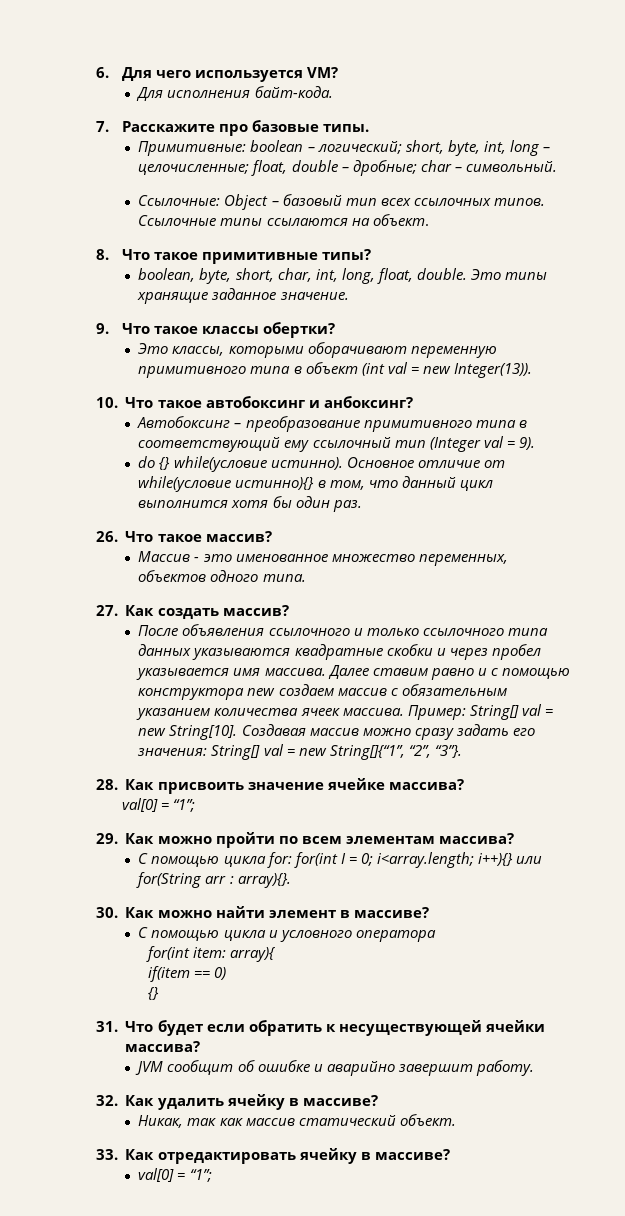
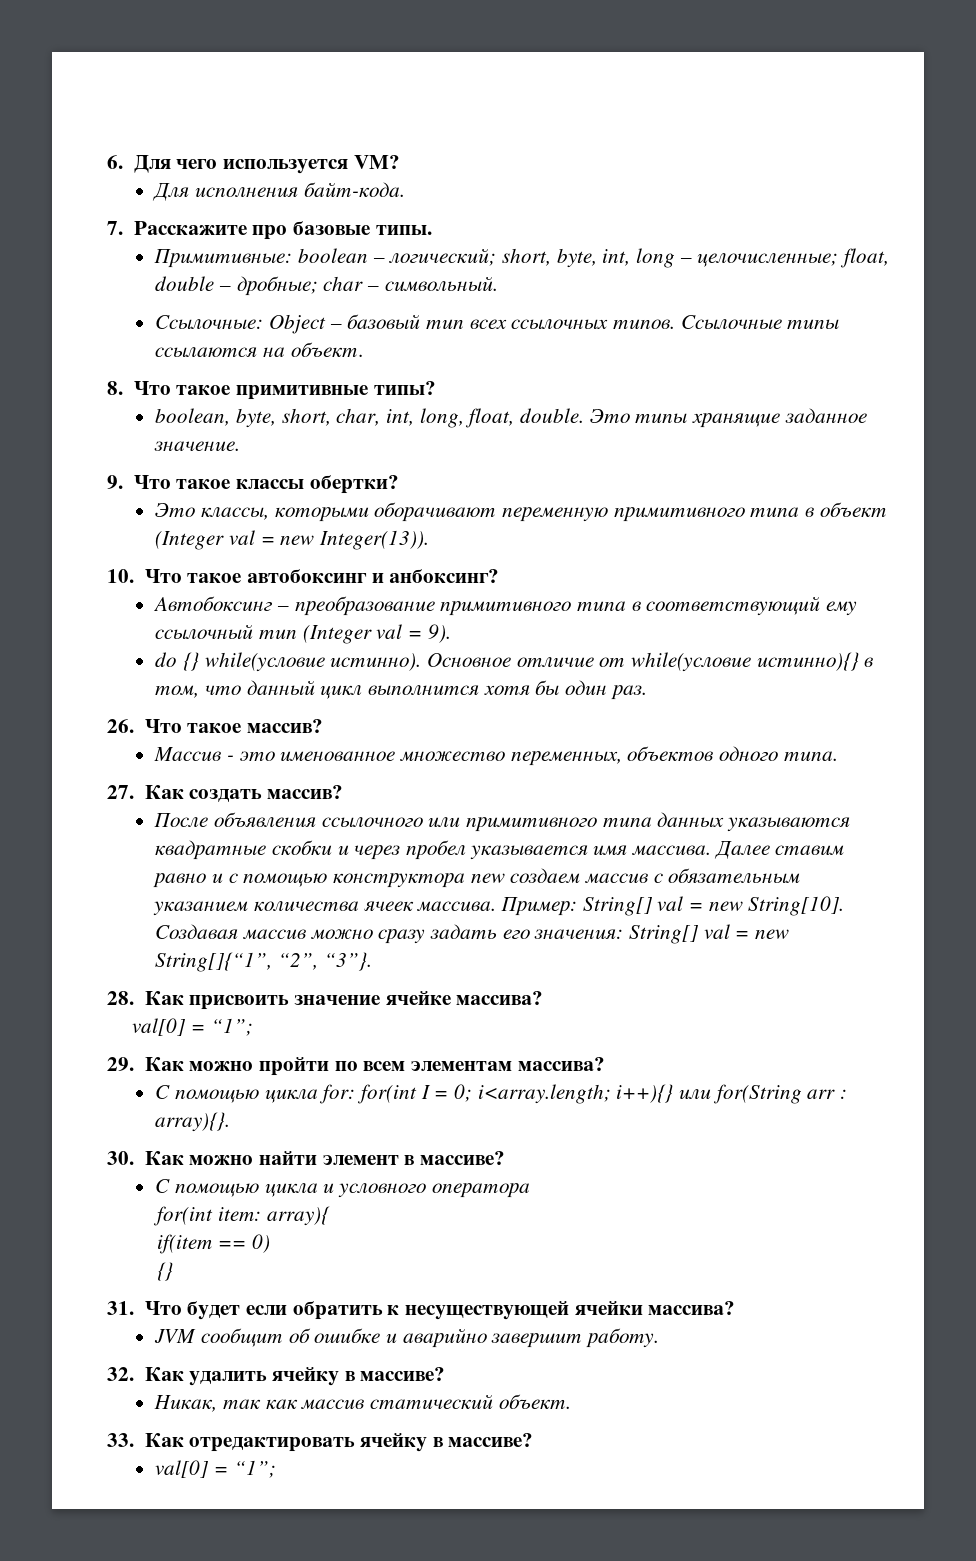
[361,363,385,376] (int -> [155,531,225,550] (Integer
[353,628,504,636] и только ссылочного -> [428,817,597,832] или примитивного

